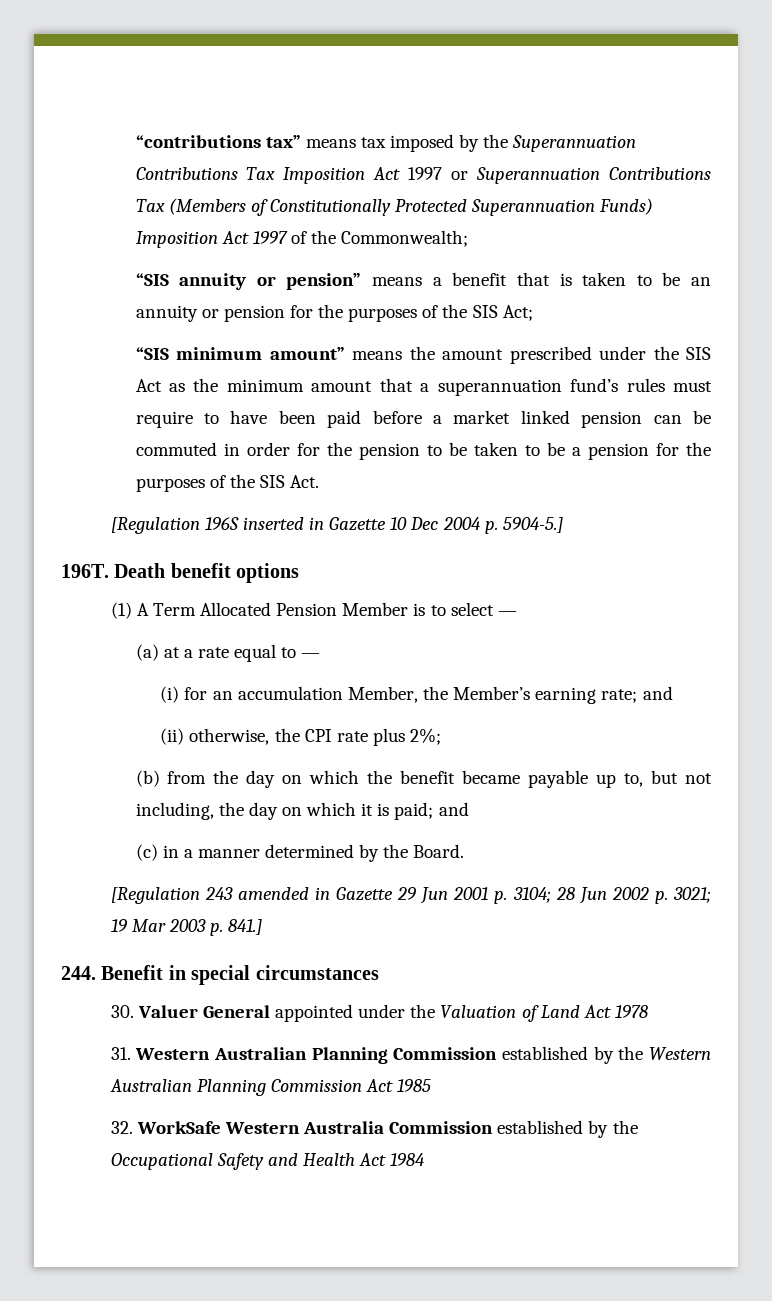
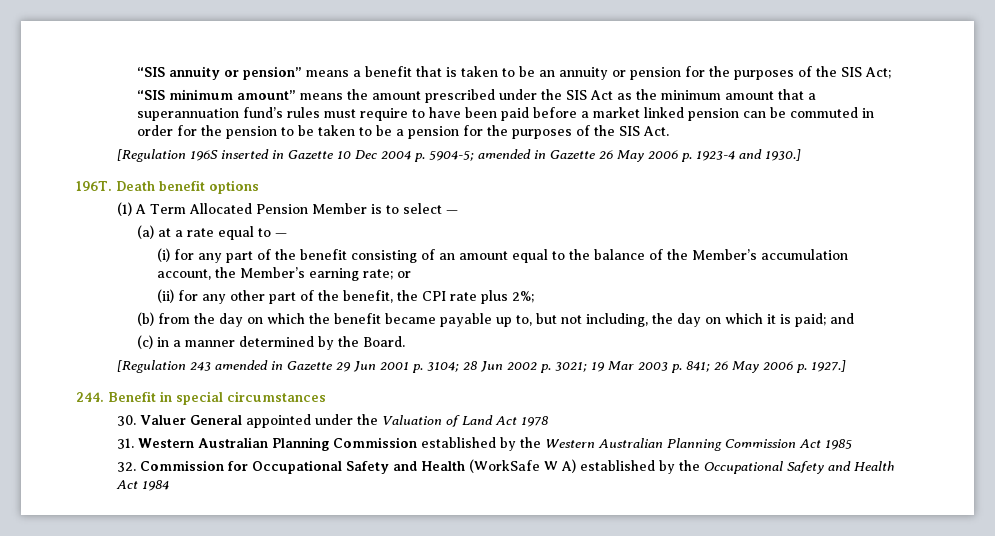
[135,134,637,152] [135,167,711,184] [135,198,654,216] [135,230,469,248] “contributions tax” means tax imposed by the Superannuation Contributions Tax Imposition Act 1997 or Superannuation Contributions Tax (Members of Constitutionally Protected Superannuation Funds) Imposition Act 1997 of the Commonwealth; // -> (136, 72) none
[502,517,563,533] 5904-5.] -> [428,149,801,162] 5904-5; amended in Gazette 26 May 2006 p. 1923-4 and 1930.]
[212,686,418,703] an accumulation Member, -> [198,249,849,263] [157,269,212,280] any part of the benefit consisting of an amount equal to the balance of the Member’s accumulation account,
[642,686,673,700] and -> [397,271,412,278] or
[189,728,270,745] otherwise, -> [178,290,394,304] for any other part of the benefit,
[228,919,263,935] 841.] -> [685,360,846,373] 841; 26 May 2006 p. 1927.]
[136,1121,494,1134] WorkSafe Western Australia Commission -> [139,459,576,474] Commission for Occupational Safety and Health (WorkSafe W A)

